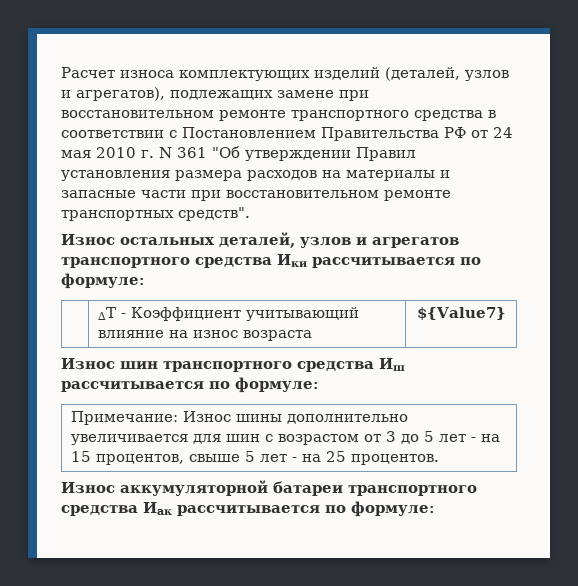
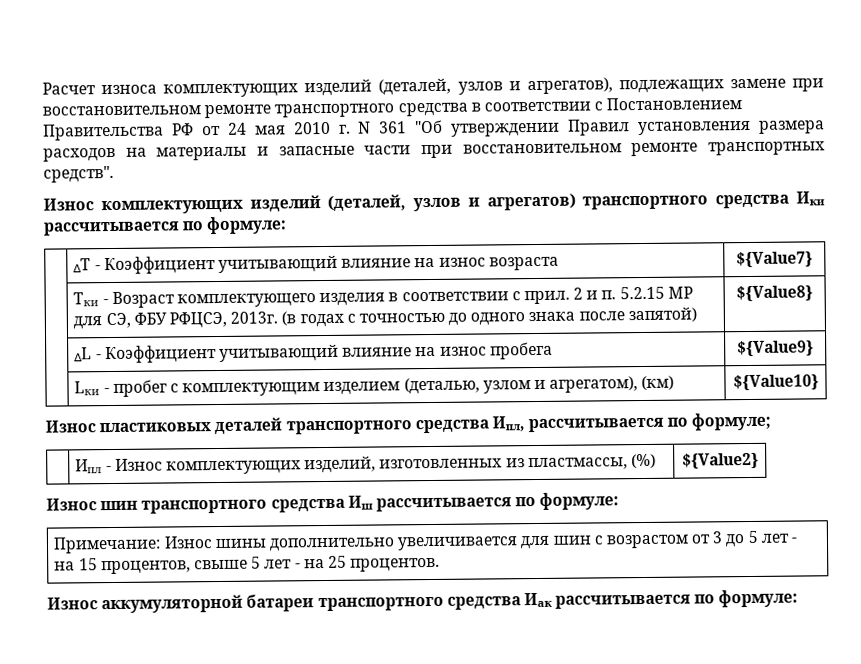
[120,232,459,248] остальных деталей, узлов и агрегатов -> [100,193,576,215] комплектующих изделий (деталей, узлов и агрегатов)
(506, 313) none -> [73,286,693,309] [73,307,697,330] [736,285,813,303] [73,341,553,364] [737,340,814,358] [74,375,675,397] [732,374,819,392] [45,412,772,435] [75,453,656,475] [681,452,759,470] // | Тки - Возраст комплектующего изделия в соответствии с прил. 2 и п. 5.2.15 МР для СЭ, ФБУ РФЦСЭ, 2013г. (в годах с точностью до одного знака после запятой) | ${Value8} // | ∆L - Коэффициент учитывающий влияние на износ пробега | ${Value9} // | Lки - пробег с комплектующим изделием (деталью, узлом и агрегатом), (км) | ${Value10} // Износ пластиковых деталей транспортного средства Ипл, рассчитывается по формуле; // | Ипл - Износ комплектующих изделий, изготовленных из пластмассы, (%) | ${Value2}

